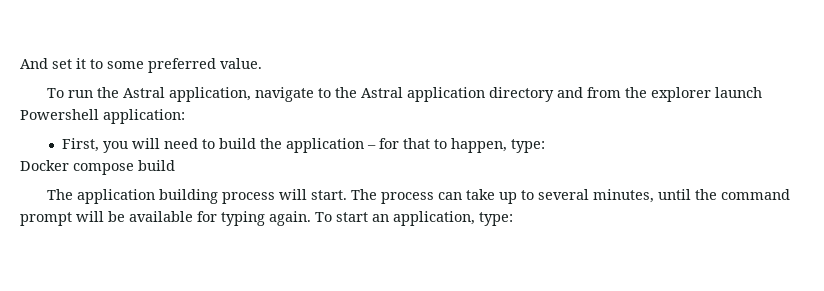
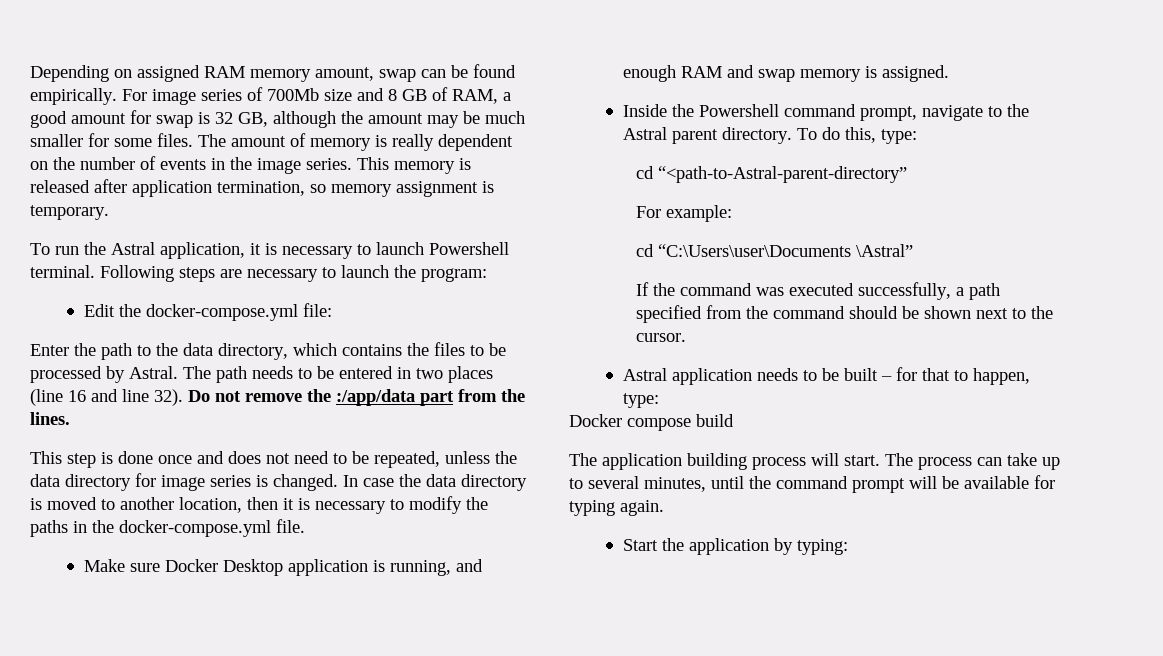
[20,58,262,73] And set it to some preferred value. -> [30,64,516,82] [30,87,511,105] [30,110,525,128] [30,133,513,151] [30,156,471,174] [30,179,494,197] [30,205,109,220] Depending on assigned RAM memory amount, swap can be found empirically. For image series of 700Mb size and 8 GB of RAM, a good amount for swap is 32 GB, although the amount may be much smaller for some files. The amount of memory is really dependent on the number of events in the image series. This memory is released after application termination, so memory assignment is temporary.
[254,87,762,102] [20,109,185,124] [61,138,364,153] navigate to the Astral application directory and from the explorer launch Powershell application: // First, you will need to build the application -> [250,242,509,259] [30,265,487,282] [83,303,332,321] [30,342,506,360] [30,366,493,383] [30,389,525,406] [30,412,70,425] [30,451,517,468] [30,473,527,491] [30,496,488,514] [30,519,305,537] [83,559,483,576] [622,65,949,82] [622,104,1029,121] [622,127,917,144] [636,166,908,183] [636,205,733,222] [636,244,914,257] [636,282,1001,300] [636,305,1054,323] [636,333,687,342] [622,368,878,385] it is necessary to launch Powershell terminal. Following steps are necessary to launch the program: // Edit the docker-compose.yml file: // Enter the path to the data directory, which contains the files to be processed by Astral. The path needs to be entered in two places (line 16 and line 32). Do not remove the :/app/data part from the lines. // This step is done once and does not need to be repeated, unless the data directory for image series is changed. In case the data directory is moved to another location, then it is necessary to modify the paths in the docker-compose.yml file. // Make sure Docker Desktop application is running, and enough RAM and swap memory is assigned. // Inside the Powershell command prompt, navigate to the Astral parent directory. To do this, type: // cd “<path-to-Astral-parent-directory” // For example: // cd “C:\Users\user\Documents \Astral” // If the command was executed successfully, a path specified from the command should be shown next to the cursor. // Astral application needs to be built
[315,211,513,226] To start an application, type: -> [622,538,848,555] // Start the application by typing:

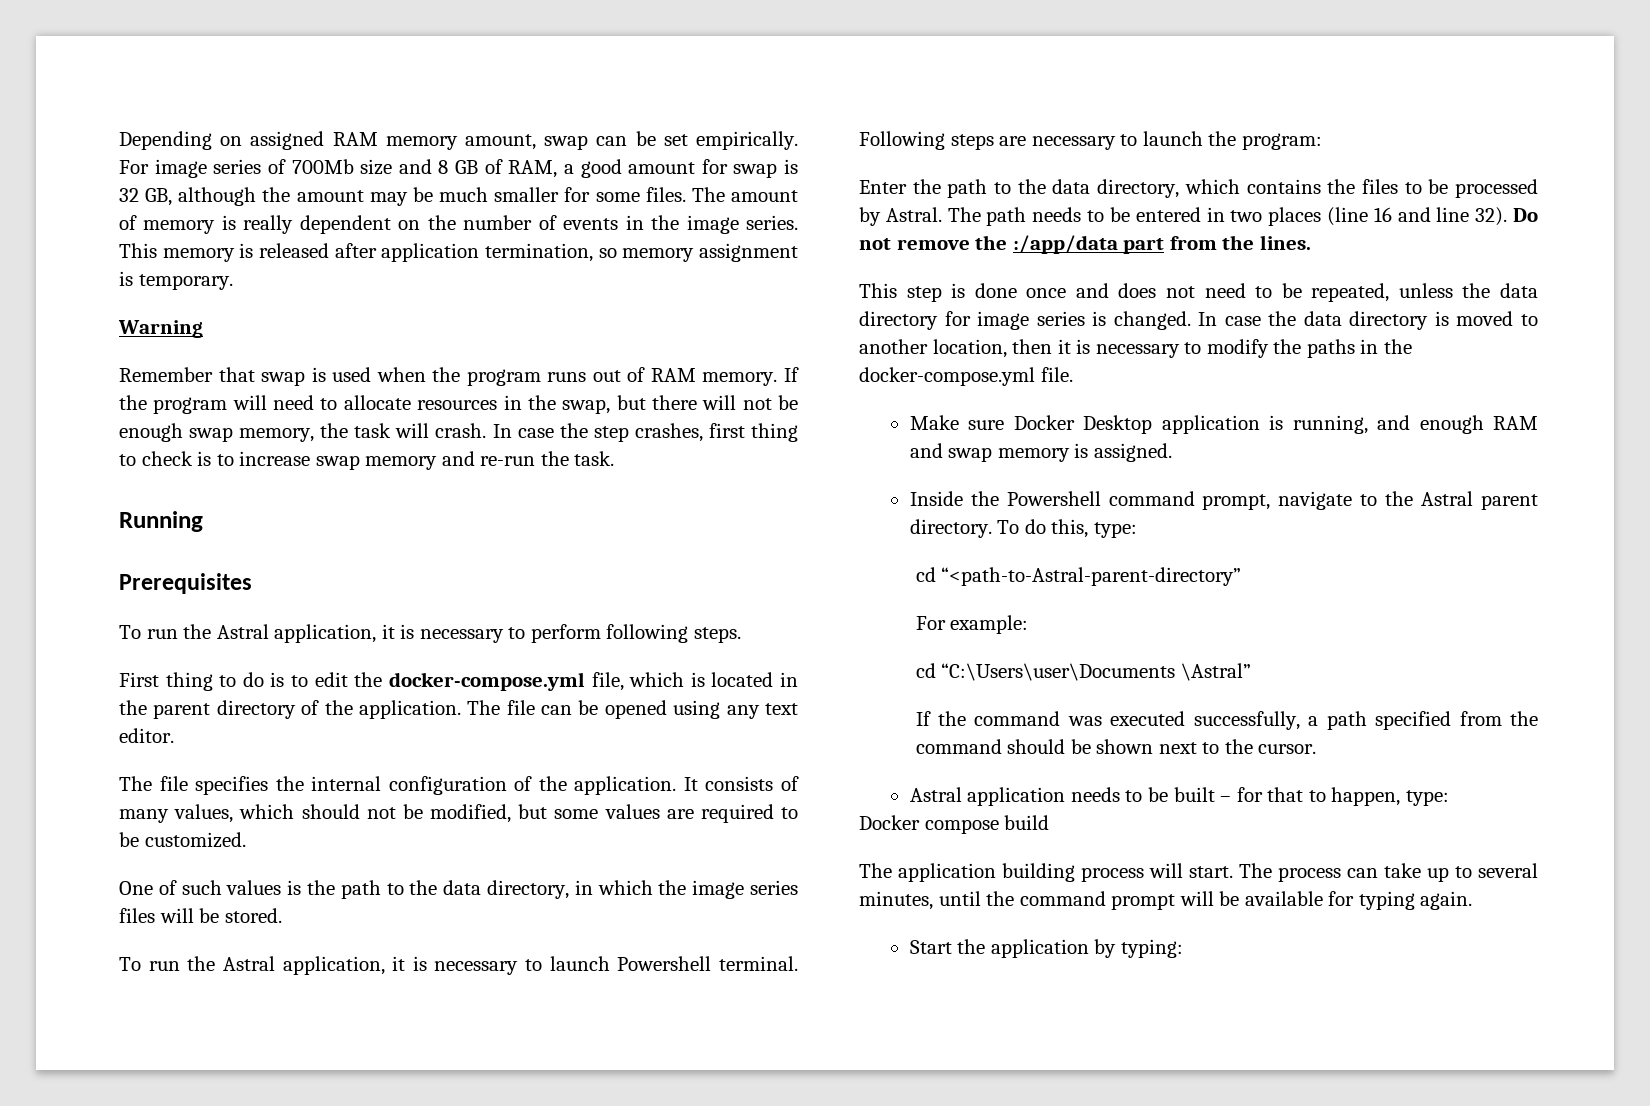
[473,64,516,78] found -> [663,134,688,146] set
(109, 212) none -> [118,320,203,338] [119,367,800,386] [119,395,798,414] [119,423,799,442] [119,451,615,470] [119,511,203,532] [119,573,252,594] [119,624,741,643] [119,672,799,691] [119,700,799,719] [119,728,174,743] [119,776,799,795] [119,804,798,823] [119,832,246,848] [119,880,798,899] [119,908,282,923] // Warning // Remember that swap is used when the program runs out of RAM memory. If the program will need to allocate resources in the swap, but there will not be enough swap memory, the task will crash. In case the step crashes, first thing to check is to increase swap memory and re-run the task. // Running // Prerequisites // To run the Astral application, it is necessary to perform following steps. // First thing to do is to edit the docker-compose.yml file, which is located in the parent directory of the application. The file can be opened using any text editor. // The file specifies the internal configuration of the application. It consists of many values, which should not be modified, but some values are required to be customized. // One of such values is the path to the data directory, in which the image series files will be stored.
[83,303,332,321] // Edit the docker-compose.yml file: -> (1322, 141) none

